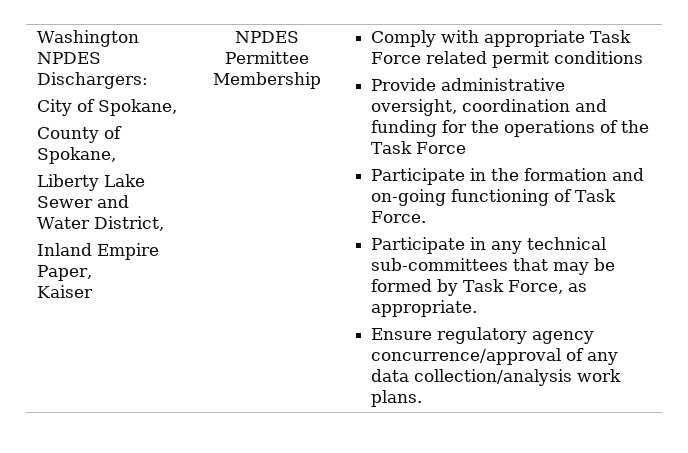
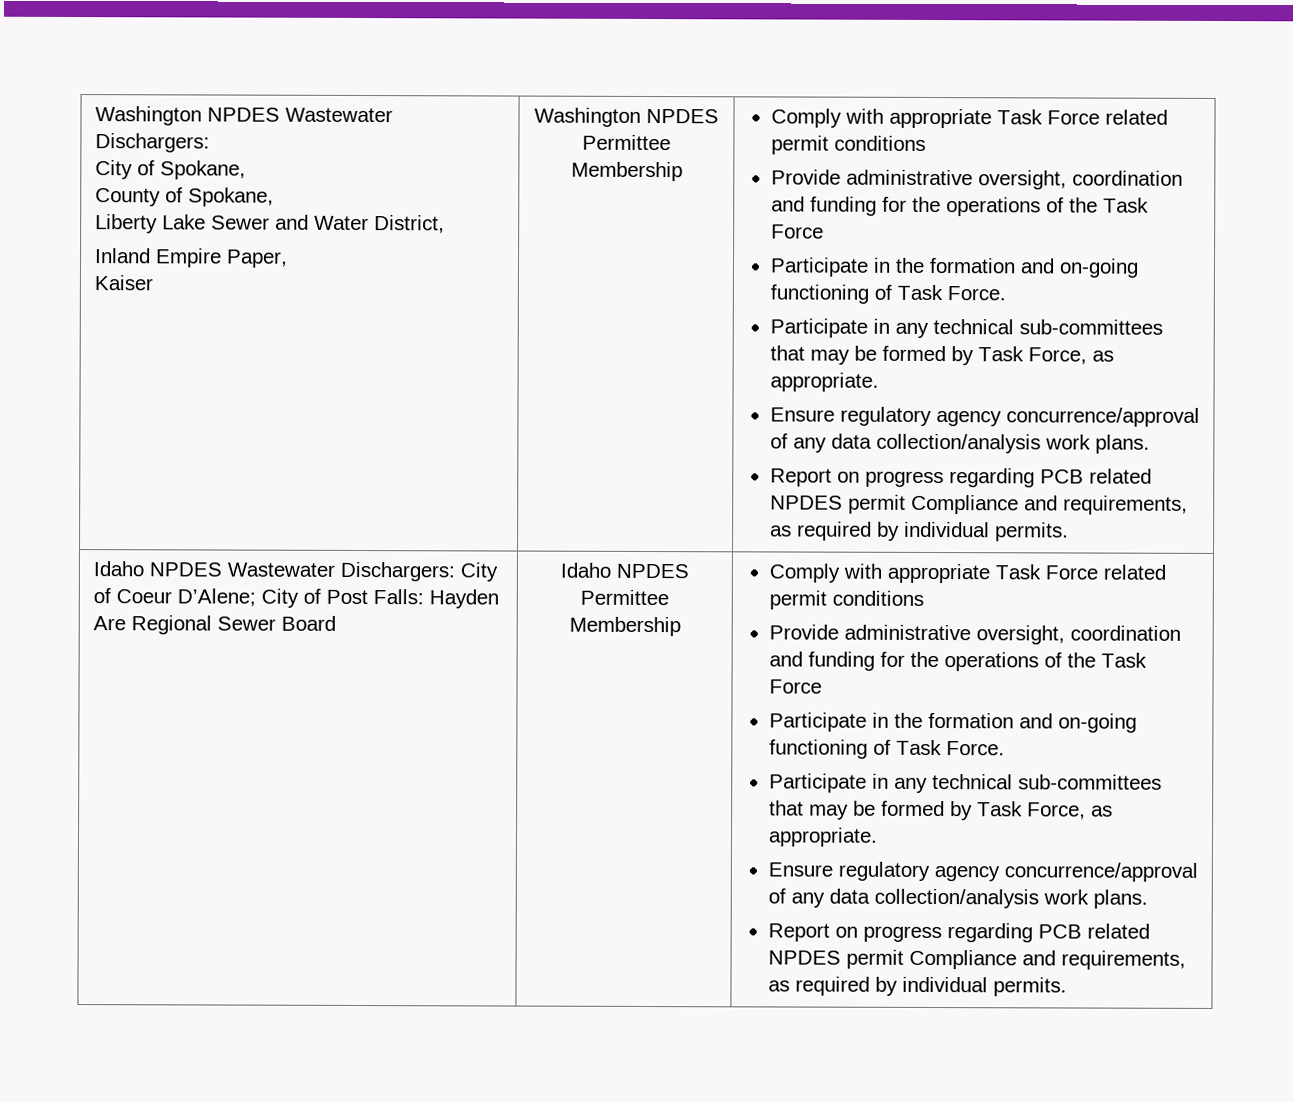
[36,30,139,47] [36,52,101,64] Washington NPDES -> [95,106,394,126] Washington NPDES Wastewater
(93, 291) none -> [534,107,641,127] Washington
(422, 398) none -> [769,468,1152,488] [769,494,1188,515] [769,521,1069,542] [93,561,499,582] [93,588,500,609] [93,615,337,635] [560,562,689,579] [580,589,669,606] [568,616,681,637] [768,563,1166,584] [768,590,924,610] [768,624,1181,645] [768,651,1147,672] [768,679,822,694] [768,712,1137,733] [768,739,1005,759] [768,773,1162,793] [768,800,1113,821] [767,827,878,847] [767,861,1198,882] [767,888,1148,909] [767,923,1150,943] [767,949,1186,970] [767,976,1067,997] // Report on progress regarding PCB related NPDES permit Compliance and requirements, as required by individual permits. // Idaho NPDES Wastewater Dischargers: City of Coeur D’Alene; City of Post Falls: Hayden Are Regional Sewer Board | Idaho NPDES Permittee Membership | Comply with appropriate Task Force related permit conditions // Provide administrative oversight, coordination and funding for the operations of the Task Force // Participate in the formation and on-going functioning of Task Force. // Participate in any technical sub-committees that may be formed by Task Force, as appropriate. // Ensure regulatory agency concurrence/approval of any data collection/analysis work plans. // Report on progress regarding PCB related NPDES permit Compliance and requirements, as required by individual permits.

